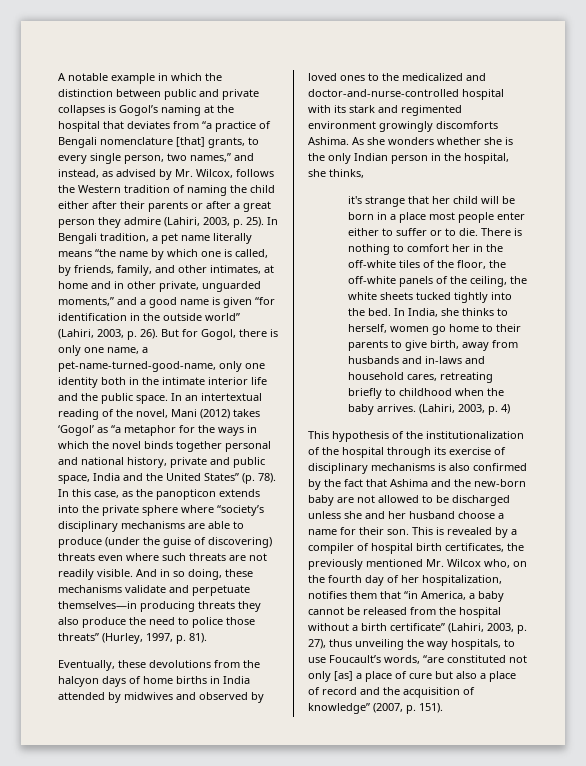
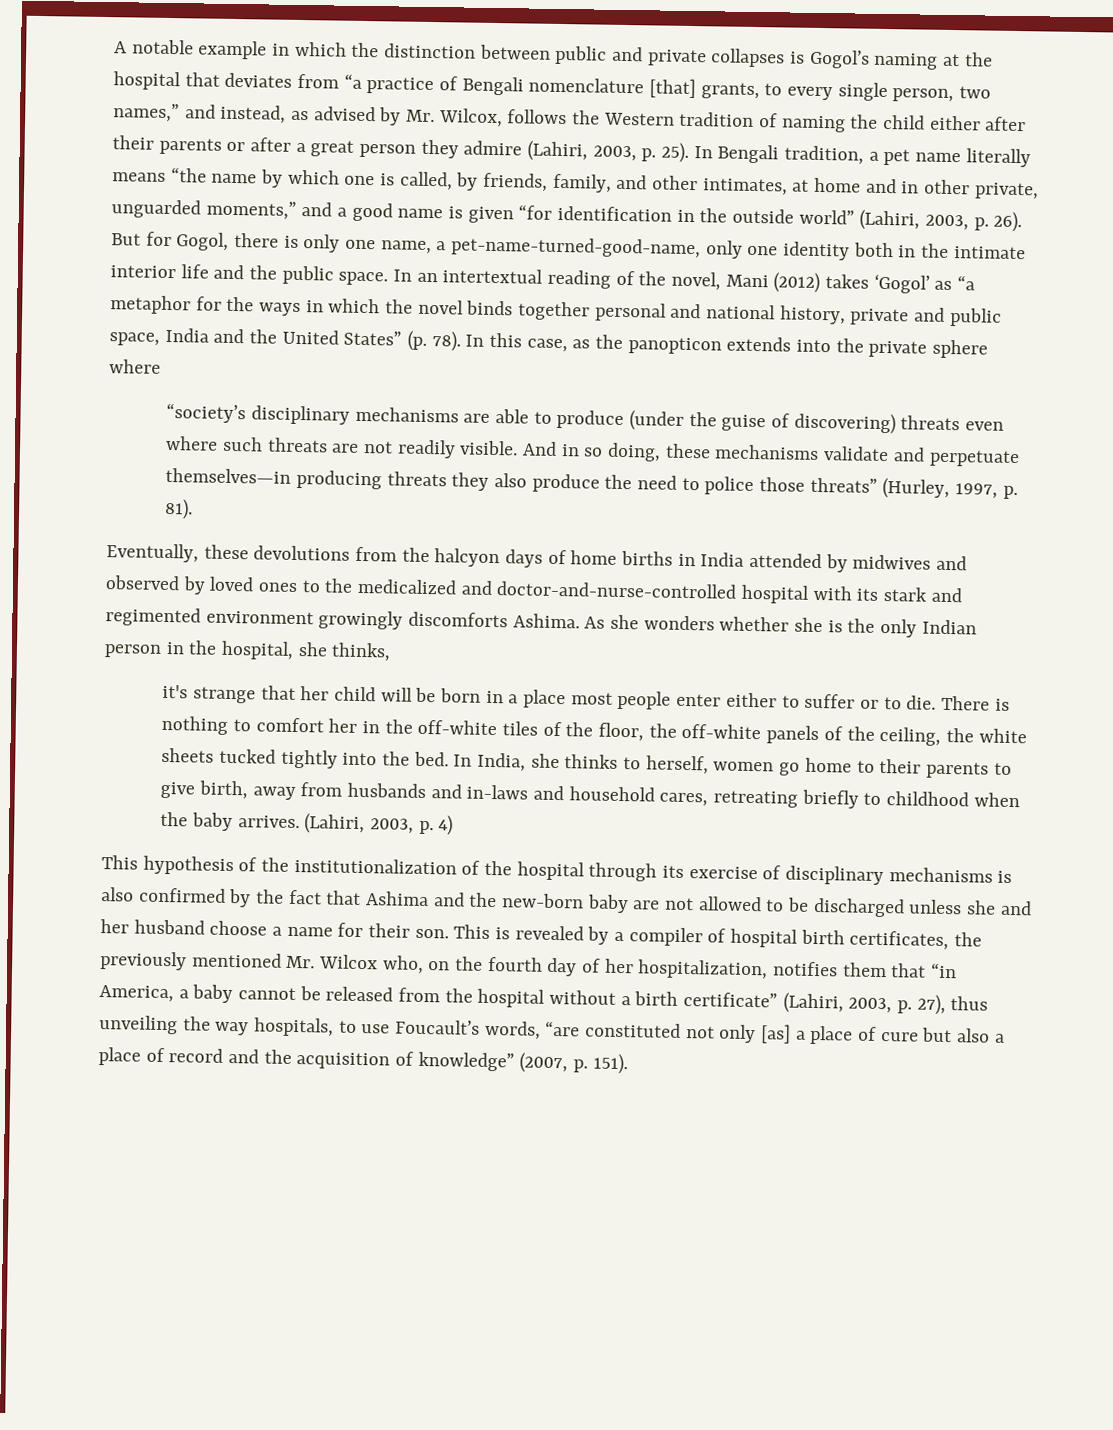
(214, 509) none -> (161, 366) //

